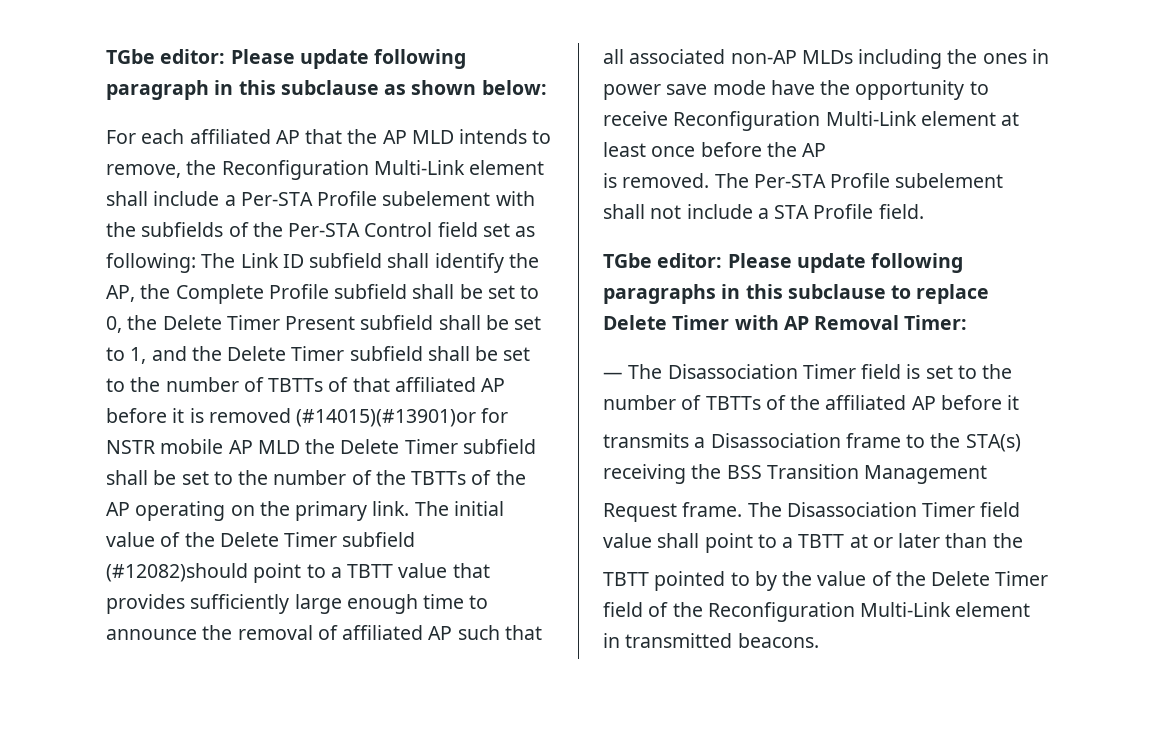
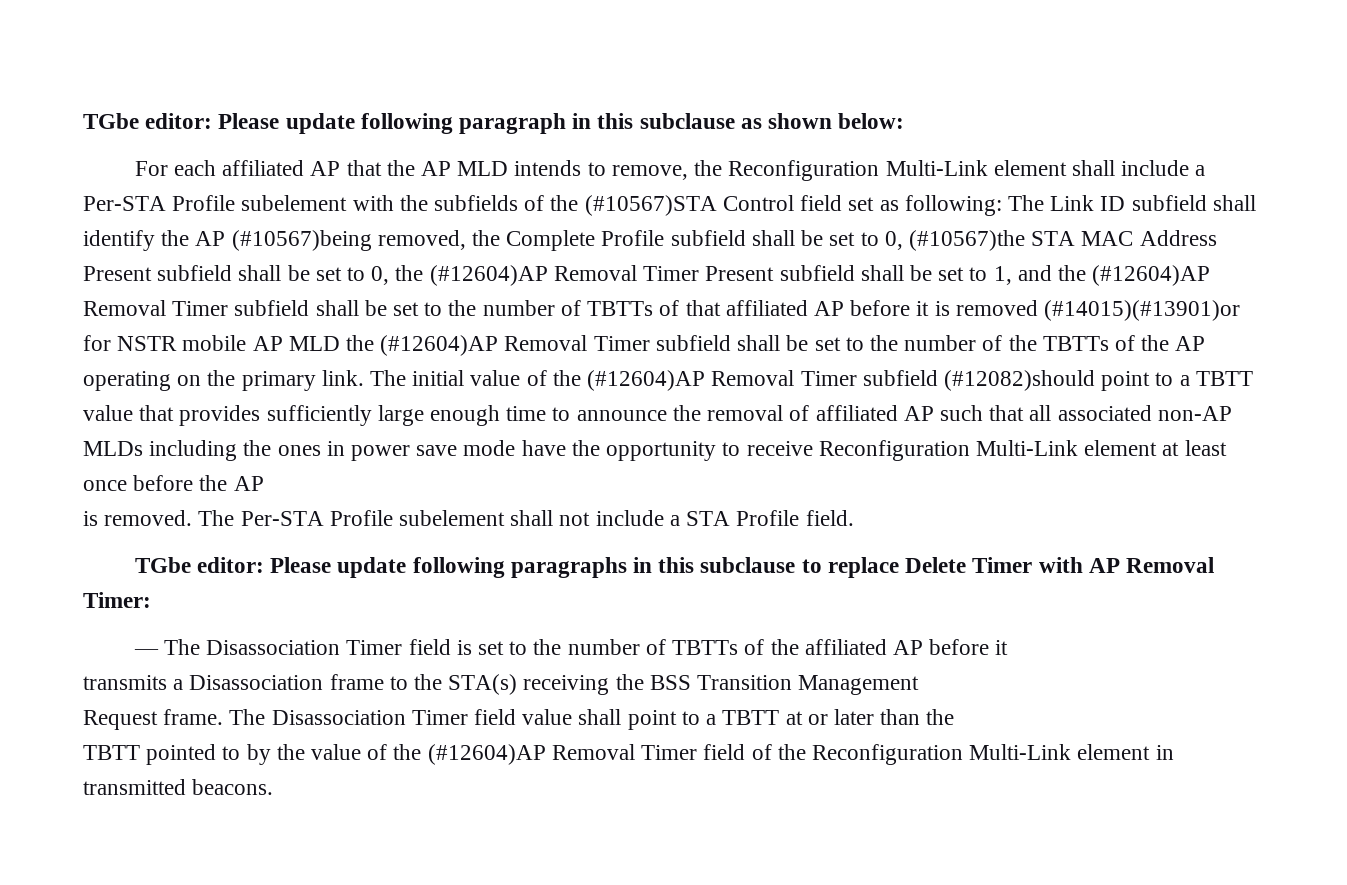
[288,223,361,237] Per-STA -> [584,195,717,216] (#10567)STA
[106,285,135,302] AP, -> [195,230,466,251] AP (#10567)being removed,
[127,315,222,330] the Delete -> [908,230,1217,251] [83,265,637,286] (#10567)the STA MAC Address Present subfield shall be set to 0, the (#12604)AP Removal
[227,346,287,361] Delete -> [1092,265,1211,286] [83,300,166,316] (#12604)AP Removal
[340,439,400,454] Delete -> [380,335,588,356] (#12604)AP Removal
[219,532,279,547] Delete -> [587,370,795,391] (#12604)AP Removal
[931,571,991,586] Delete -> [427,744,635,765] (#12604)AP Removal

